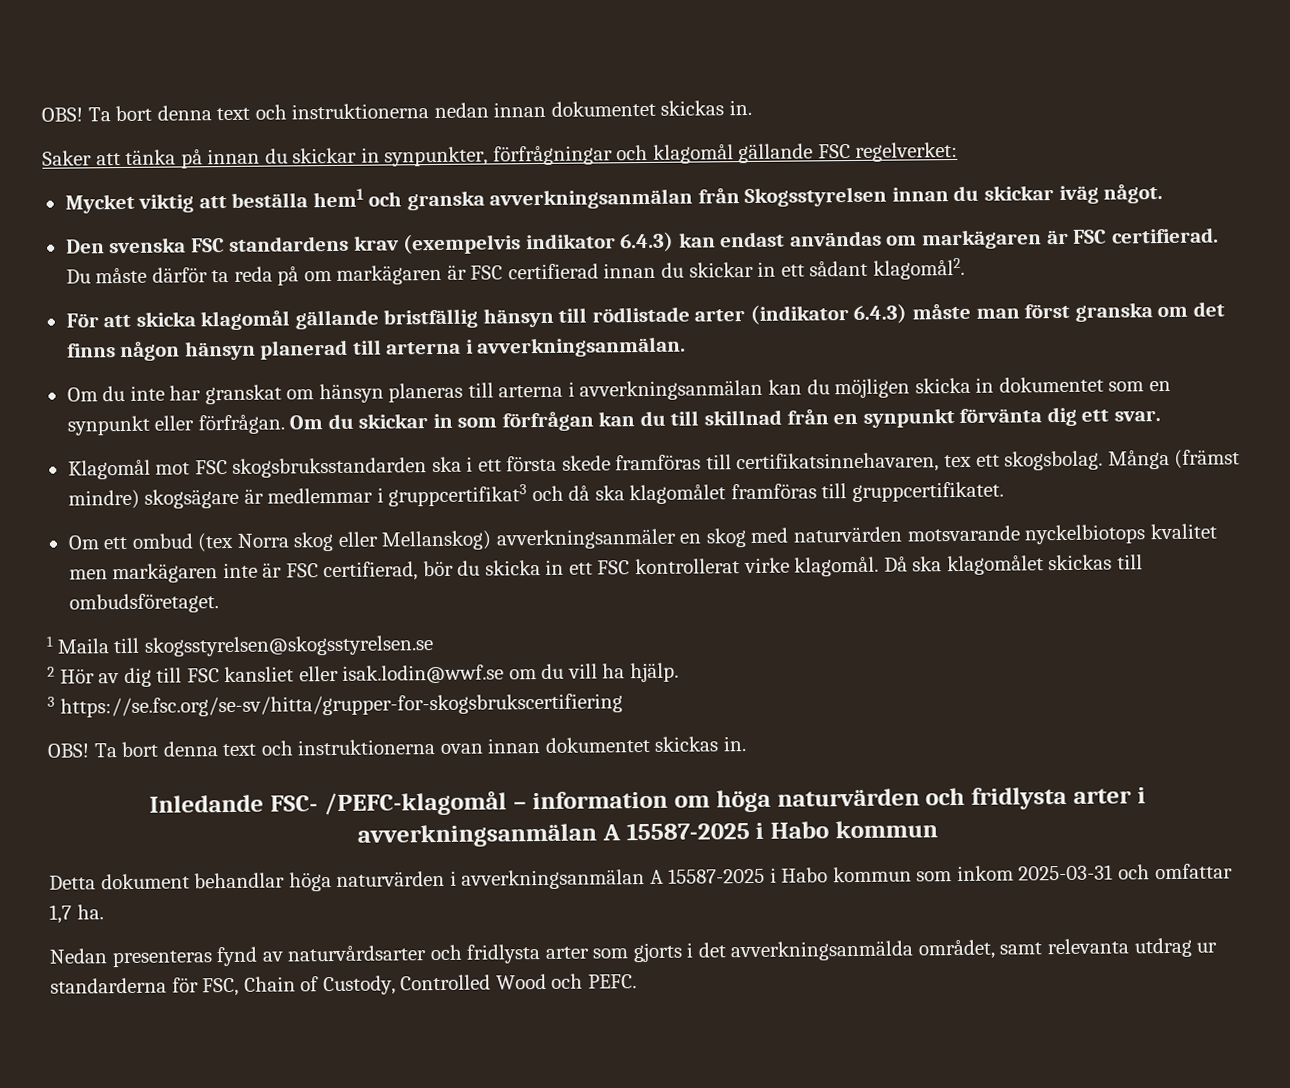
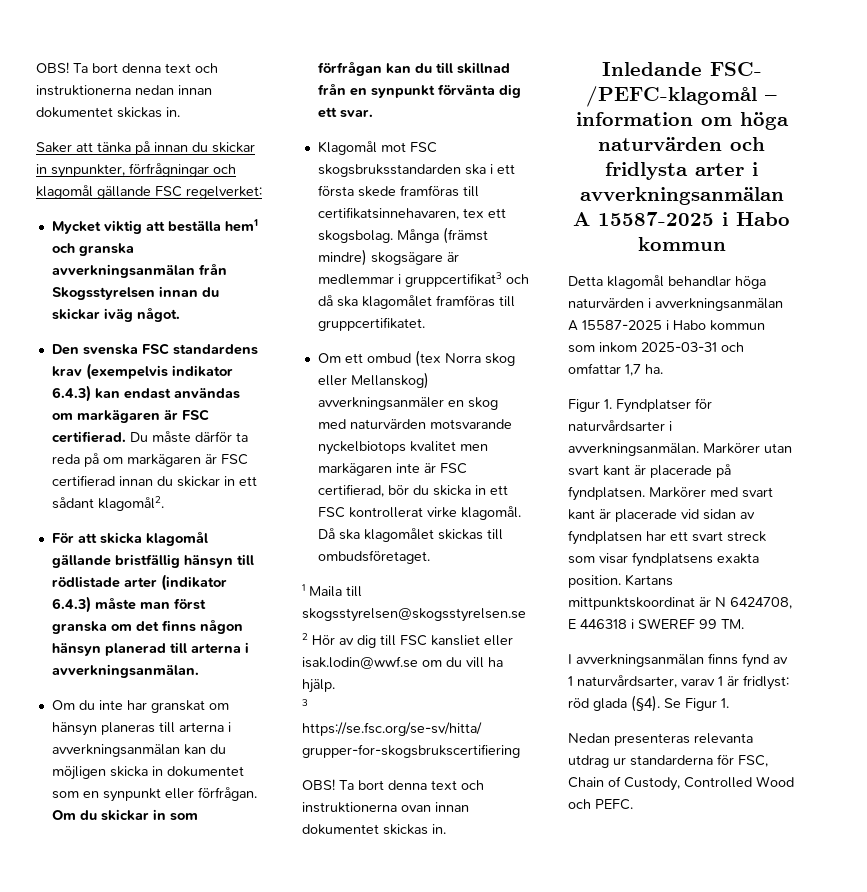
[100,873,190,890] dokument -> [607,275,664,289] klagomål
[49,939,1043,968] Nedan presenteras fynd av naturvårdsarter och fridlysta arter som gjorts i det avverkningsanmälda området, samt -> [568,398,712,413] [568,420,672,432] [568,443,792,456] [568,464,731,478] [568,486,773,501] [568,509,755,522] [568,530,766,545] [568,552,759,567] [568,574,673,588] [568,597,792,610] [568,618,744,629] [568,653,788,668] [568,675,789,690] [568,695,729,712] [568,733,690,746] Figur 1. Fyndplatser för naturvårdsarter i avverkningsanmälan. Markörer utan svart kant är placerade på fyndplatsen. Markörer med svart kant är placerade vid sidan av fyndplatsen har ett svart streck som visar fyndplatsens exakta position. Kartans mittpunktskoordinat är N 6424708, E 446318 i SWEREF 99 TM. // I avverkningsanmälan finns fynd av 1 naturvårdsarter, varav 1 är fridlyst: röd glada (§4). Se Figur 1. // Nedan presenteras

